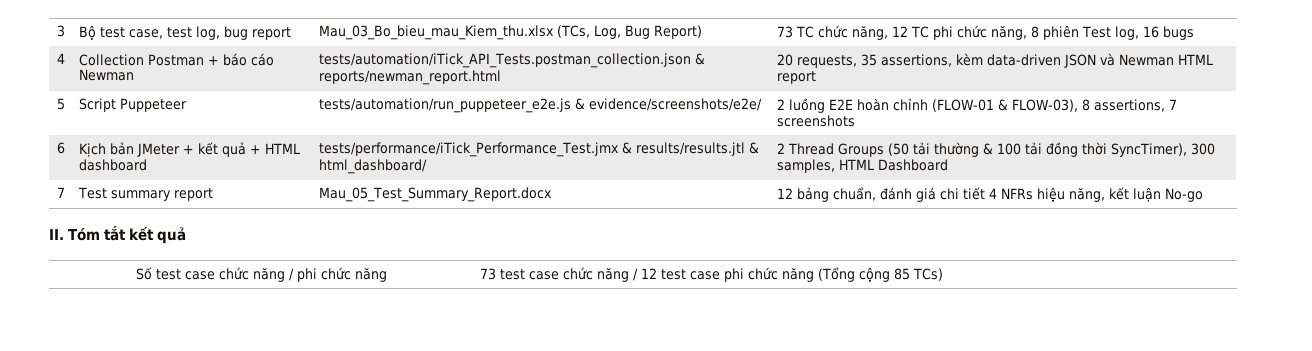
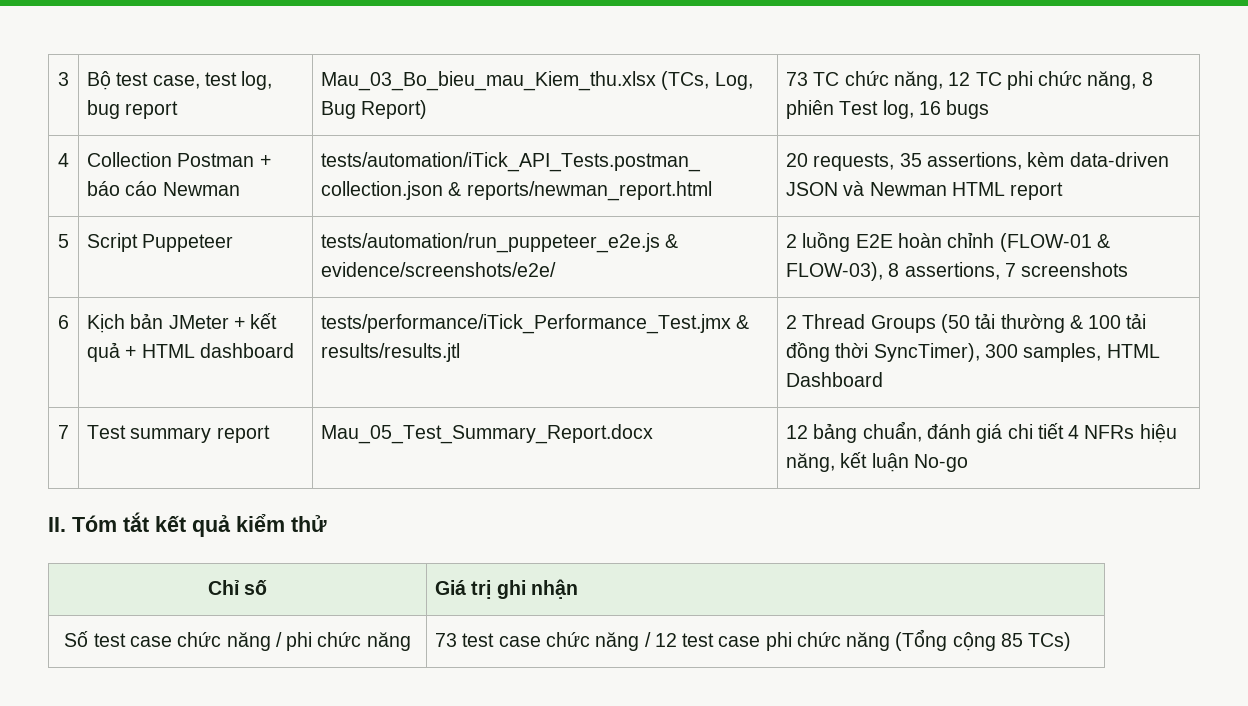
[749,142,760,154] [319,159,428,174] & html_dashboard/ -> (461, 352) none
(187, 235) none -> [236,514,327,532] [207,580,268,595] [435,579,579,599] kiểm thử // Chỉ số | Giá trị ghi nhận

